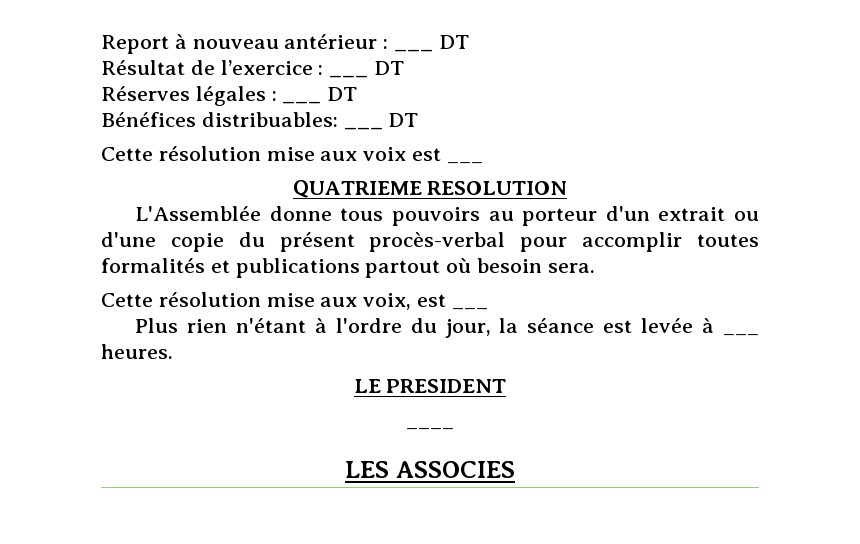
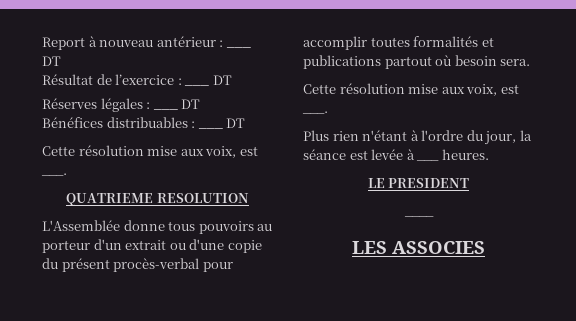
[201,112,338,127] distribuables: -> [106,117,196,128] distribuables :
[363,147,442,161] [446,161,483,164] voix est ___ -> [205,146,258,158] [41,173,67,176] voix, est ___.
[451,307,488,310] ___ -> [302,111,328,114] ___.

